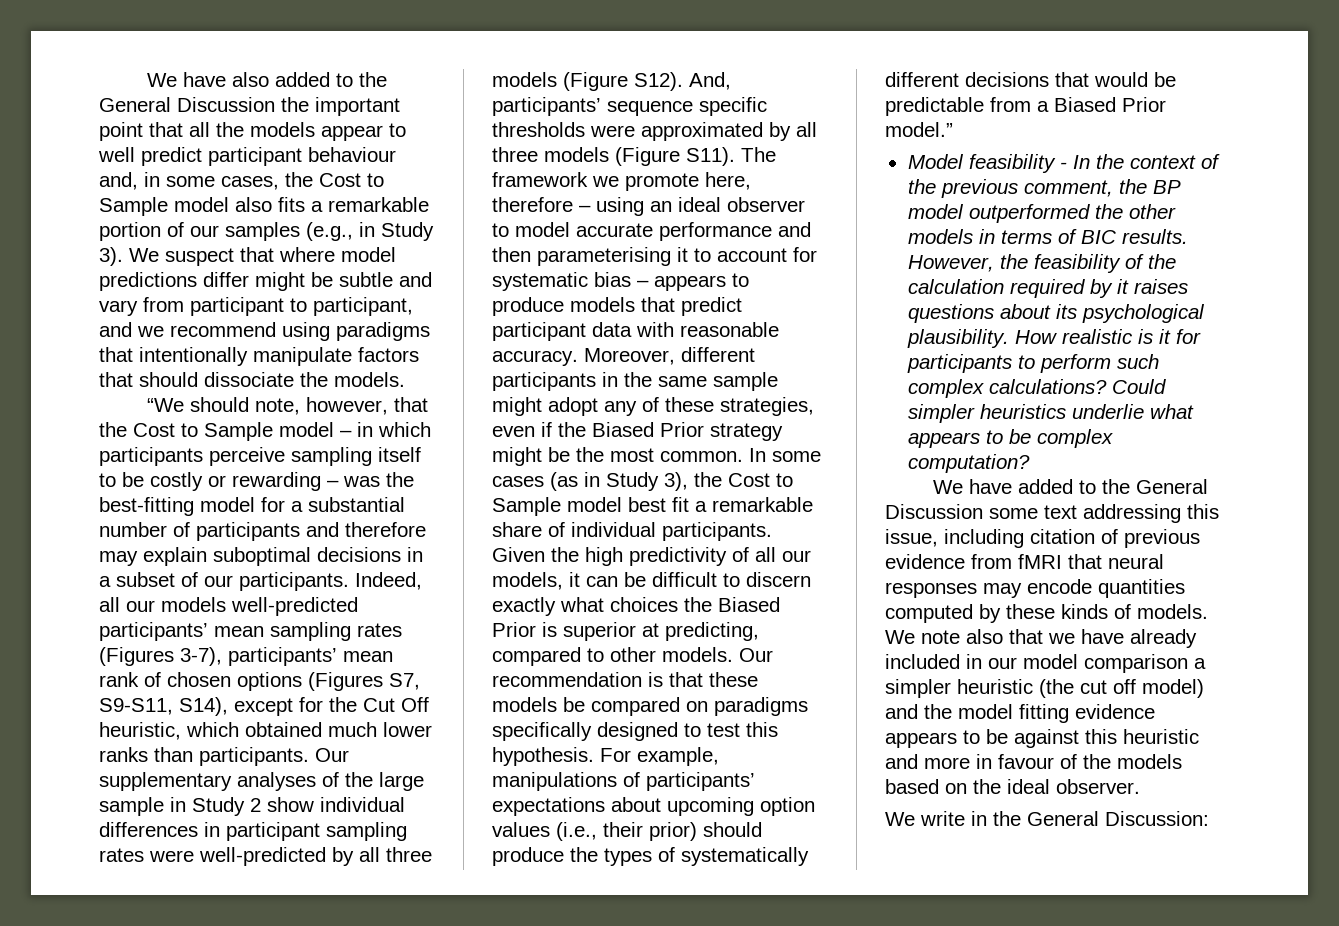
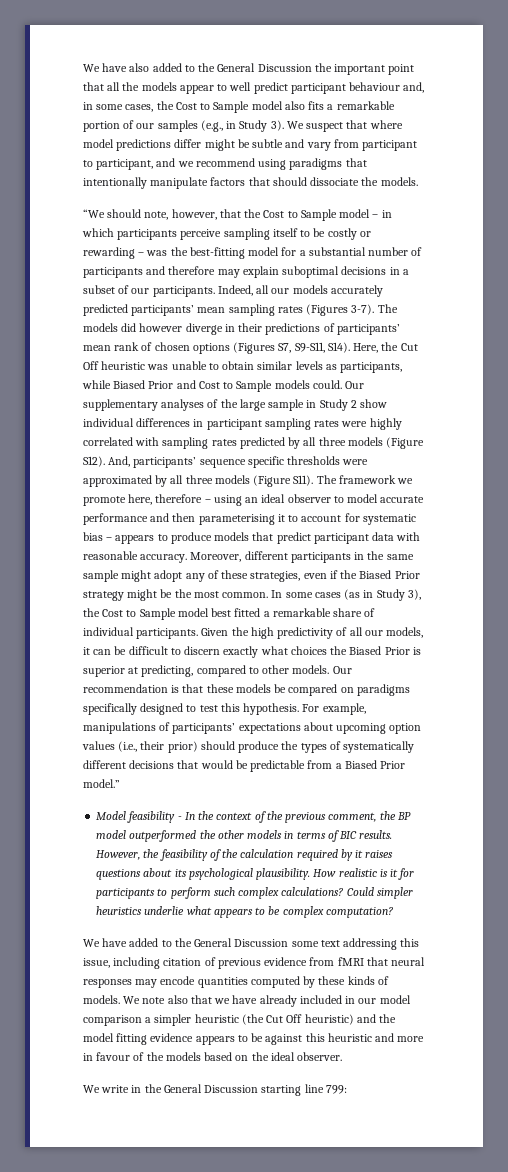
[231,597,358,616] well-predicted -> [330,285,383,297] [83,304,128,316] accurately predicted
[180,647,222,666] 3-7), -> [351,304,398,315] [83,323,335,335] 3-7). The models did however diverge in their predictions of
[179,697,429,716] [99,722,432,740] [99,747,309,766] S14), except for the Cut Off heuristic, which obtained much lower ranks than participants. -> [327,342,418,353] [83,361,403,373] [82,380,342,392] S14). Here, the Cut Off heuristic was unable to obtain similar levels as participants, while Biased Prior and Cost to Sample models could.
[199,847,326,866] well-predicted -> [369,418,402,430] [83,437,285,449] highly correlated with sampling rates predicted
[672,497,689,512] fit -> [234,608,261,617] fitted
[1080,679,1204,698] cut off model) -> [266,1014,354,1025] Cut Off heuristic)
[1105,811,1209,826] Discussion: -> [204,1084,347,1096] Discussion starting line 799:

